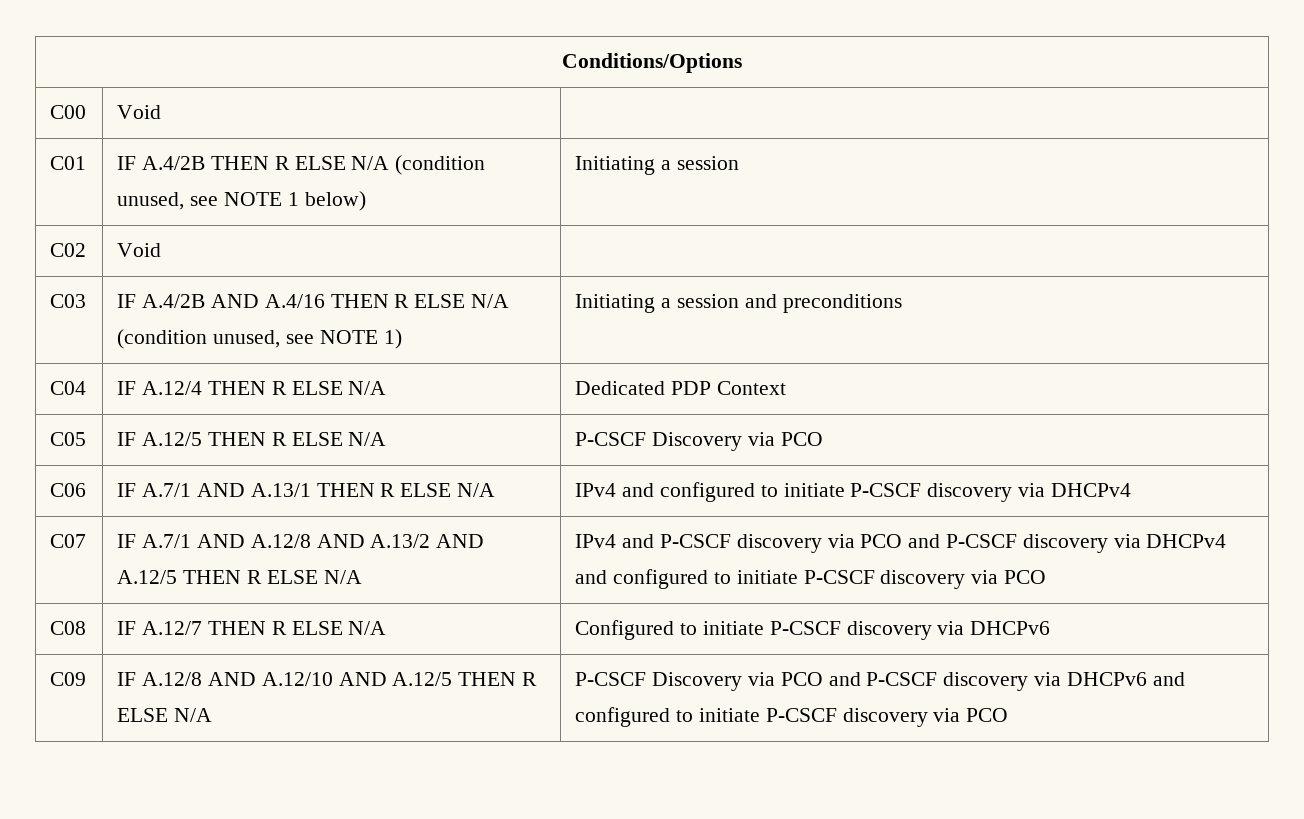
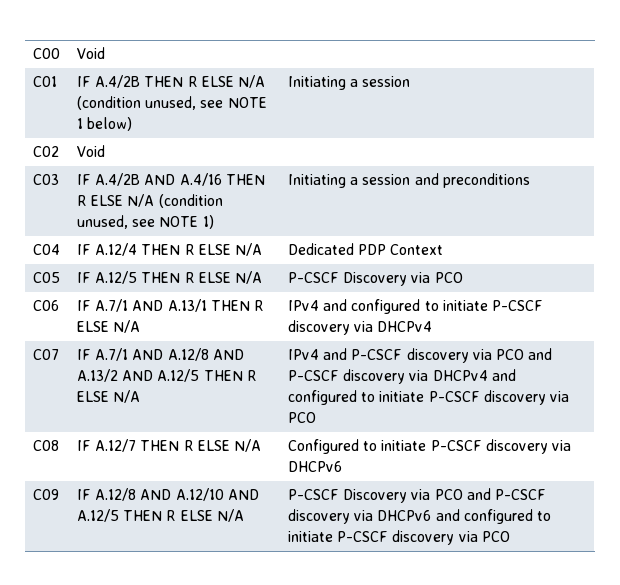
[562,53,742,73] Conditions/Options // -> (33, 53) none

